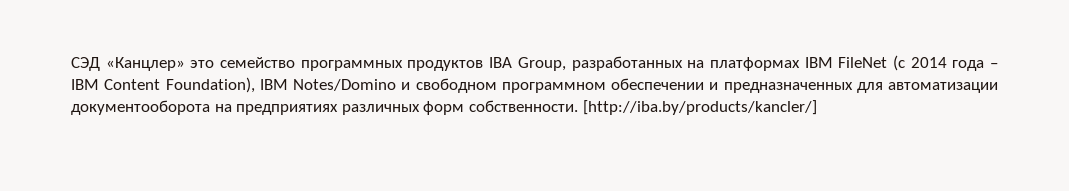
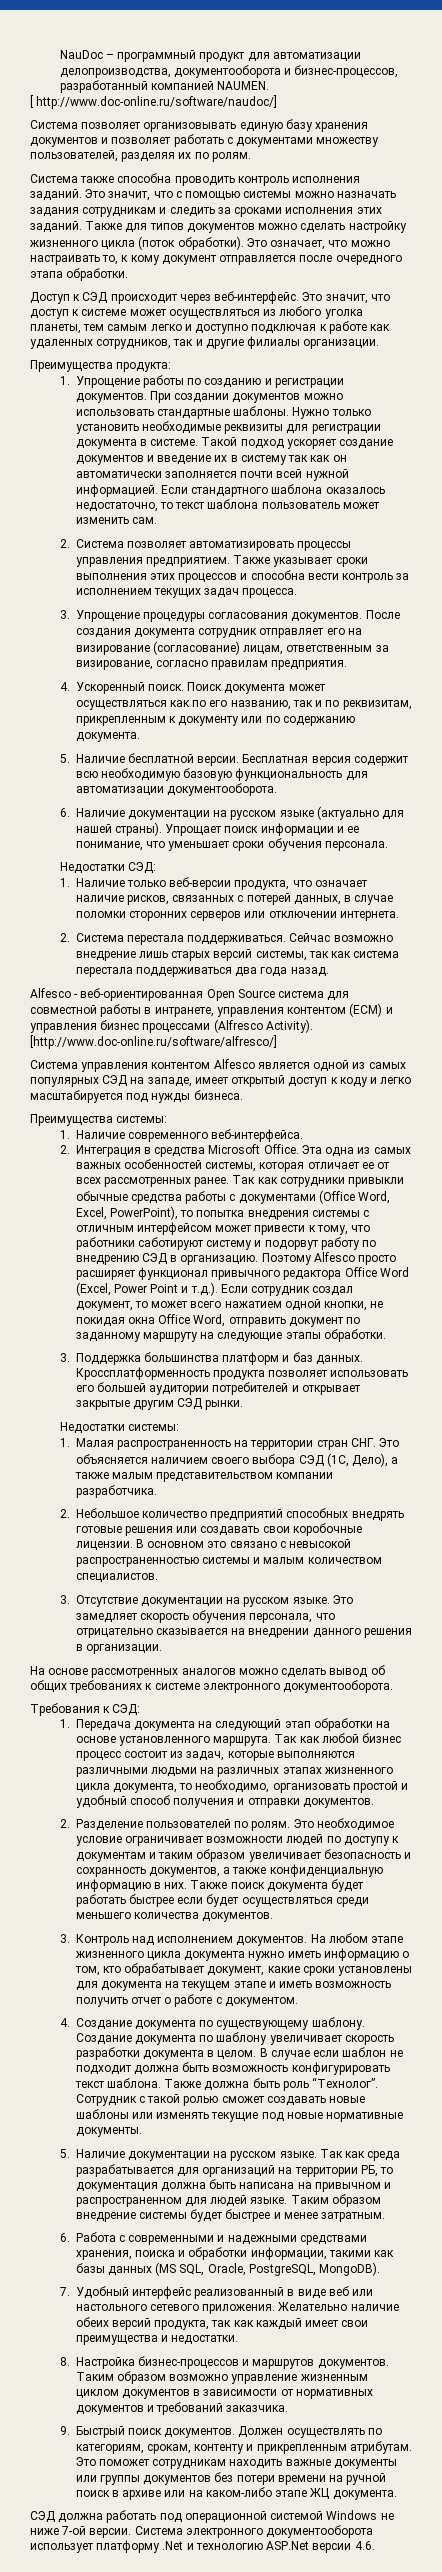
[71,55,998,71] [71,77,998,93] [71,100,817,115] СЭД «Канцлер» это семейство программных продуктов IBA Group, разработанных на платформах IBM FileNet (c 2014 года – IBM Content Foundation), IBM Notes/Domino и свободном программном обеспечении и предназначенных для автоматизации документооборота на предприятиях различных форм собственности. [http://iba.by/products/kancler/] -> [59,50,361,62] [59,65,399,78] [59,80,270,93] [30,95,278,109] [30,119,369,132] [30,134,380,147] [30,150,251,162] [30,173,361,186] [30,189,396,201] [30,207,382,217] [30,221,407,233] [29,236,390,250] [30,255,402,265] [30,268,129,281] [30,291,390,304] [30,306,363,319] [30,321,391,334] [30,336,380,349] [30,360,172,372] [59,375,344,388] [75,391,343,403] [75,406,371,419] [75,421,381,434] [75,437,394,449] [75,455,347,465] [75,469,349,481] [75,484,385,497] [75,499,380,512] [75,517,157,524] [59,539,352,551] [75,555,368,567] [75,570,410,583] [75,588,298,598] [59,610,400,622] [75,628,362,638] [75,641,389,655] [75,660,348,670] [59,682,326,694] [75,700,412,710] [75,716,355,726] [75,732,140,742] [59,753,409,766] [75,768,368,781] [75,783,277,796] [59,806,405,820] [75,822,360,836] [75,838,388,851] [59,862,156,874] [59,877,368,890] [75,893,394,905] [75,911,399,921] [59,933,393,945] [75,949,400,961] [75,967,329,977] [30,988,350,1001] [30,1003,393,1017] [30,1019,313,1033] [30,1035,277,1049] [30,1059,406,1072] [30,1075,412,1087] [30,1090,243,1103] [30,1114,168,1126] [59,1129,304,1142] [59,1144,411,1157] [75,1159,391,1172] [75,1175,405,1187] [75,1190,391,1204] [75,1206,370,1220] [75,1222,371,1235] [75,1237,377,1250] [75,1252,397,1265] [75,1267,409,1280] [75,1282,354,1296] [75,1299,384,1311] [75,1314,361,1327] [75,1329,386,1342] [59,1352,363,1365] [75,1367,409,1380] [75,1382,361,1395] [75,1398,244,1410] [59,1422,179,1434] [59,1438,400,1450] [75,1453,399,1467] [74,1472,334,1482] [75,1485,157,1498] [59,1508,404,1521] [75,1523,362,1536] [75,1539,352,1551] [75,1557,382,1567] [75,1573,158,1583] [59,1595,353,1607] [75,1610,335,1623] [75,1628,412,1638] [75,1644,162,1654] [30,1665,385,1678] [30,1680,394,1693] [30,1703,141,1716] [59,1718,391,1731] [75,1733,402,1746] [75,1751,355,1761] [75,1767,393,1777] [75,1780,409,1793] [75,1795,374,1808] [59,1818,394,1831] [75,1834,400,1846] [75,1849,412,1862] [75,1864,383,1877] [75,1879,365,1892] [75,1894,369,1907] [75,1912,274,1922] [59,1933,404,1946] [74,1948,410,1961] [74,1963,413,1976] [75,1981,392,1991] [75,1994,298,2007] [59,2017,365,2030] [75,2032,394,2045] [75,2047,403,2060] [75,2062,390,2075] [74,2077,379,2091] [75,2094,366,2106] [75,2109,404,2122] [75,2127,142,2137] [59,2149,401,2161] [75,2164,394,2177] [75,2179,392,2192] [75,2194,381,2207] [75,2209,386,2222] [59,2232,367,2245] [75,2247,395,2260] [75,2262,381,2276] [59,2286,374,2299] [75,2302,399,2314] [75,2317,369,2330] [75,2335,239,2345] [59,2356,389,2369] [75,2371,368,2384] [75,2389,373,2399] [75,2402,289,2415] [59,2426,382,2438] [75,2441,412,2454] [75,2457,397,2469] [75,2472,387,2485] [75,2487,397,2500] [30,2510,394,2523] [30,2525,374,2538] [30,2540,375,2553] NauDoc – программный продукт для автоматизации делопроизводства, документооборота и бизнес-процессов, разработанный компанией NAUMEN. // [ http://www.doc-online.ru/software/naudoc/] // Система позволяет организовывать единую базу хранения документов и позволяет работать с документами множеству пользователей, разделяя их по ролям. // Система также способна проводить контроль исполнения заданий. Это значит, что с помощью системы можно назначать задания сотрудникам и следить за сроками исполнения этих заданий. Также для типов документов можно сделать настройку жизненного цикла (поток обработки). Это означает, что можно настраивать то, к кому документ отправляется после очередного этапа обработки. // Доступ к СЭД происходит через веб-интерфейс. Это значит, что доступ к системе может осуществляться из любого уголка планеты, тем самым легко и доступно подключая к работе как удаленных сотрудников, так и другие филиалы организации. // Преимущества продукта: // 1. Упрощение работы по созданию и регистрации документов. При создании документов можно использовать стандартные шаблоны. Нужно только установить необходимые реквизиты для регистрации документа в системе. Такой подход ускоряет создание документов и введение их в систему так как он автоматически заполняется почти всей нужной информацией. Если стандартного шаблона оказалось недостаточно, то текст шаблона пользователь может изменить сам. // 2. Система позволяет автоматизировать процессы управления предприятием. Также указывает сроки выполнения этих процессов и способна вести контроль за исполнением текущих задач процесса. // 3. Упрощение процедуры согласования документов. После создания документа сотрудник отправляет его на визирование (согласование) лицам, ответственным за визирование, согласно правилам предприятия. // 4. Ускоренный поиск. Поиск документа может осуществляться как по его названию, так и по реквизитам, прикрепленным к документу или по содержанию документа. // 5. Наличие бесплатной версии. Бесплатная версия содержит всю необходимую базовую функциональность для автоматизации документооборота. // 6. Наличие документации на русском языке (актуально для нашей страны). Упрощает поиск информации и ее понимание, что уменьшает сроки обучения персонала. // Недостатки СЭД: // 1. Наличие только веб-версии продукта, что означает наличие рисков, связанных с потерей данных, в случае поломки сторонних серверов или отключении интернета. // 2. Система перестала поддерживаться. Сейчас возможно внедрение лишь старых версий системы, так как система перестала поддерживаться два года назад. // Alfesco - веб-ориентированная Open Source система для совместной работы в интранете, управления контентом (ECM) и управления бизнес процессами (Alfresco Activity). [http://www.doc-online.ru/software/alfresco/] // Система управления контентом Alfesco является одной из самых популярных СЭД на западе, имеет открытый доступ к коду и легко масштабируется под нужды бизнеса. // Преимущества системы: // 1. Наличие современного веб-интерфейса. // 2. Интеграция в средства Microsoft Office. Эта одна из самых важных особенностей системы, которая отличает ее от всех рассмотренных ранее. Так как сотрудники привыкли обычные средства работы с документами (Office Word, Excel, PowerPoint), то попытка внедрения системы с отличным интерфейсом может привести к тому, что работники саботируют систему и подорвут работу по внедрению СЭД в организацию. Поэтому Alfesco просто расширяет функционал привычного редактора Office Word (Excel, Power Point и т.д.). Если сотрудник создал документ, то может всего нажатием одной кнопки, не покидая окна Office Word, отправить документ по заданному маршруту на следующие этапы обработки. // 3. Поддержка большинства платформ и баз данных. Кроссплатформенность продукта позволяет использовать его большей аудитории потребителей и открывает закрытые другим СЭД рынки. // Недостатки системы: // 1. Малая распространенность на территории стран СНГ. Это объясняется наличием своего выбора СЭД (1С, Дело), а также малым представительством компании разработчика. // 2. Небольшое количество предприятий способных внедрять готовые решения или создавать свои коробочные лицензии. В основном это связано с невысокой распространенностью системы и малым количеством специалистов. // 3. Отсутствие документации на русском языке. Это замедляет скорость обучения персонала, что отрицательно сказывается на внедрении данного решения в организации. // На основе рассмотренных аналогов можно сделать вывод об общих требованиях к системе электронного документооборота. // Требования к СЭД: // 1. Передача документа на следующий этап обработки на основе установленного маршрута. Так как любой бизнес процесс состоит из задач, которые выполняются различными людьми на различных этапах жизненного цикла документа, то необходимо, организовать простой и удобный способ получения и отправки документов. // 2. Разделение пользователей по ролям. Это необходимое условие ограничивает возможности людей по доступу к документам и таким образом увеличивает безопасность и сохранность документов, а также конфиденциальную информацию в них. Также поиск документа будет работать быстрее если будет осуществляться среди меньшего количества документов. // 3. Контроль над исполнением документов. На любом этапе жизненного цикла документа нужно иметь информацию о том, кто обрабатывает документ, какие сроки установлены для документа на текущем этапе и иметь возможность получить отчет о работе с документом. // 4. Создание документа по существующему шаблону. Создание документа по шаблону увеличивает скорость разработки документа в целом. В случае если шаблон не подходит должна быть возможность конфигурировать текст шаблона. Также должна быть роль “Технолог”. Сотрудник с такой ролью сможет создавать новые шаблоны или изменять текущие под новые нормативные документы. // 5. Наличие документации на русском языке. Так как среда разрабатывается для организаций на территории РБ, то документация должна быть написана на привычном и распространенном для людей языке. Таким образом внедрение системы будет быстрее и менее затратным. // 6. Работа с современными и надежными средствами хранения, поиска и обработки информации, такими как базы данных (MS SQL, Oracle, PostgreSQL, MongoDB). // 7. Удобный интерфейс реализованный в виде веб или настольного сетевого приложения. Желательно наличие обеих версий продукта, так как каждый имеет свои преимущества и недостатки. // 8. Настройка бизнес-процессов и маршрутов документов. Таким образом возможно управление жизненным циклом документов в зависимости от нормативных документов и требований заказчика. // 9. Быстрый поиск документов. Должен осуществлять по категориям, срокам, контенту и прикрепленным атрибутам. Это поможет сотрудникам находить важные документы или группы документов без потери времени на ручной поиск в архиве или на каком-либо этапе ЖЦ документа. // СЭД должна работать под операционной системой Windows не ниже 7-ой версии. Система электронного документооборота использует платформу .Net и технологию ASP.Net версии 4.6.

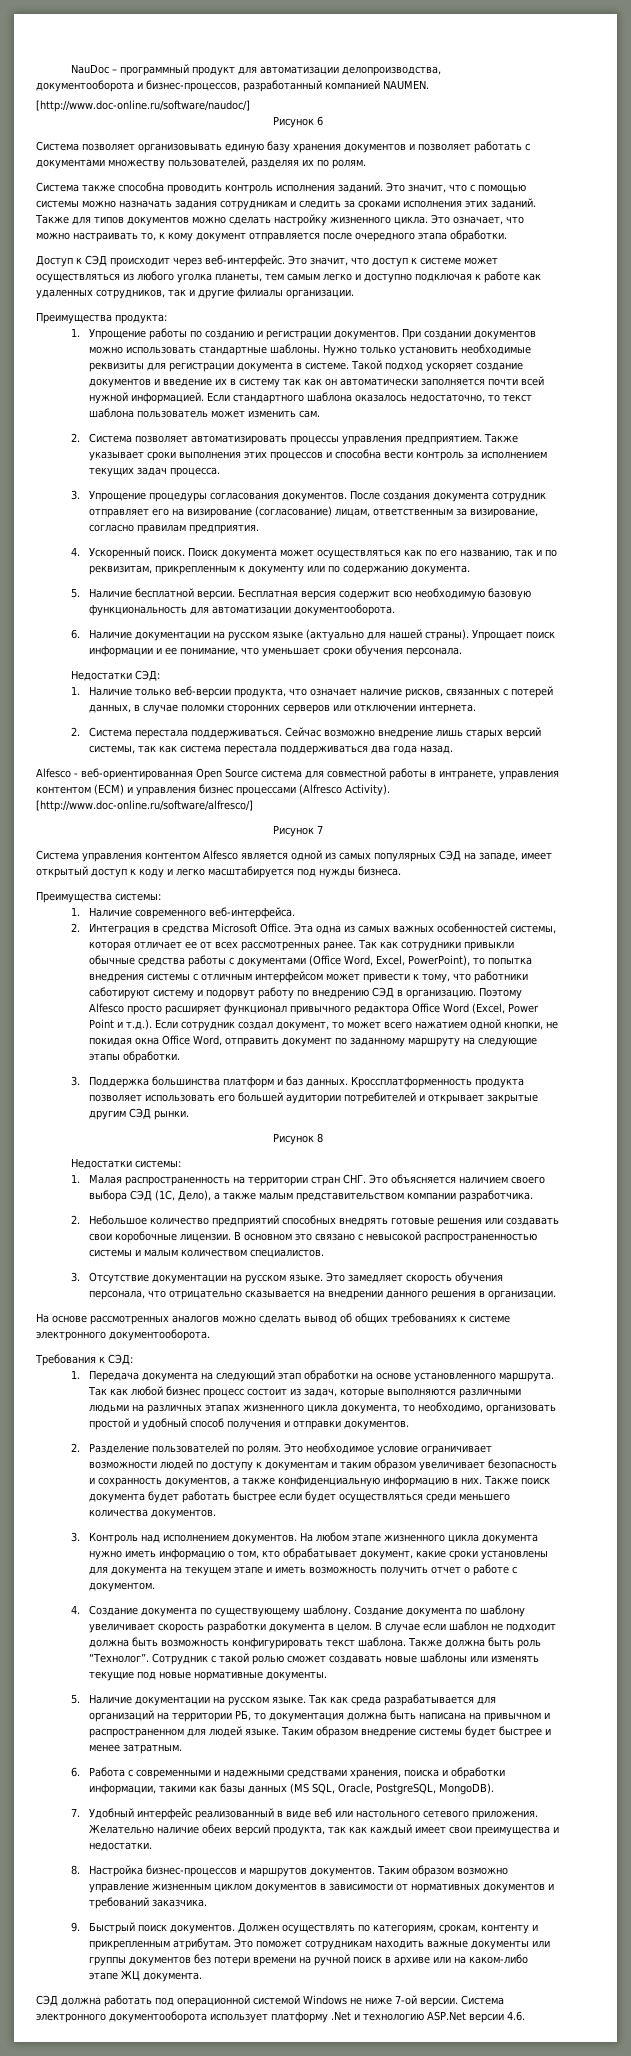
(171, 73) none -> (442, 71) //
[30,95,278,109] [ http://www.doc-online.ru/software/naudoc/] -> [36,100,250,112] [273,116,323,128] [http://www.doc-online.ru/software/naudoc/] // Рисунок 6
[101,236,244,250] цикла (поток обработки). -> [394,216,428,225] цикла.
(277, 1042) none -> [273,825,323,837] // Рисунок 7
(244, 1405) none -> [273,1133,323,1145] // Рисунок 8

